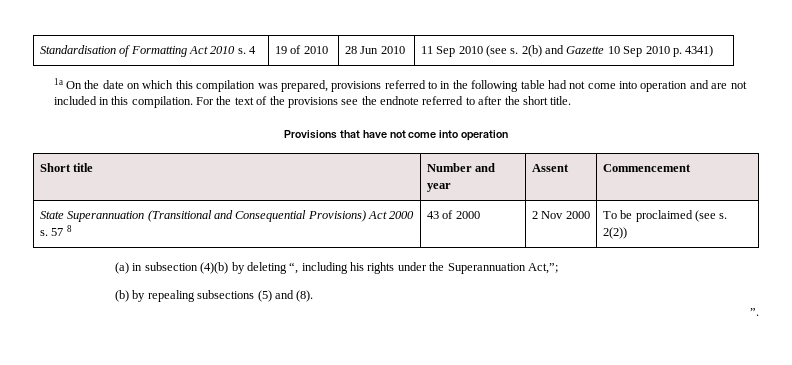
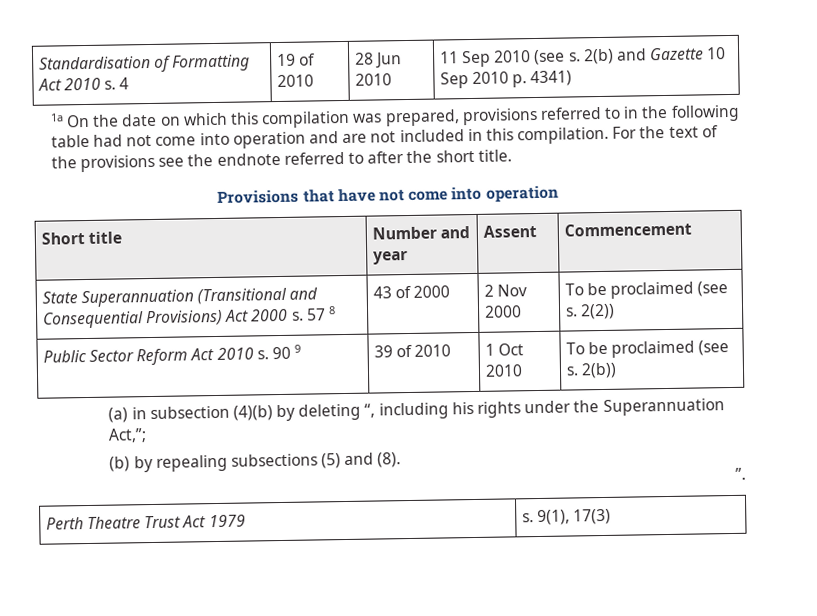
(627, 233) none -> [42,344,302,366] [373,344,452,358] [484,343,524,356] [484,364,523,377] [565,340,730,358] [565,362,617,379] // Public Sector Reform Act 2010 s. 90 9 | 39 of 2010 | 1 Oct 2010 | To be proclaimed (see s. 2(b))
(759, 312) none -> [45,514,246,530] [521,508,612,526] // Perth Theatre Trust Act 1979 | s. 9(1), 17(3)

